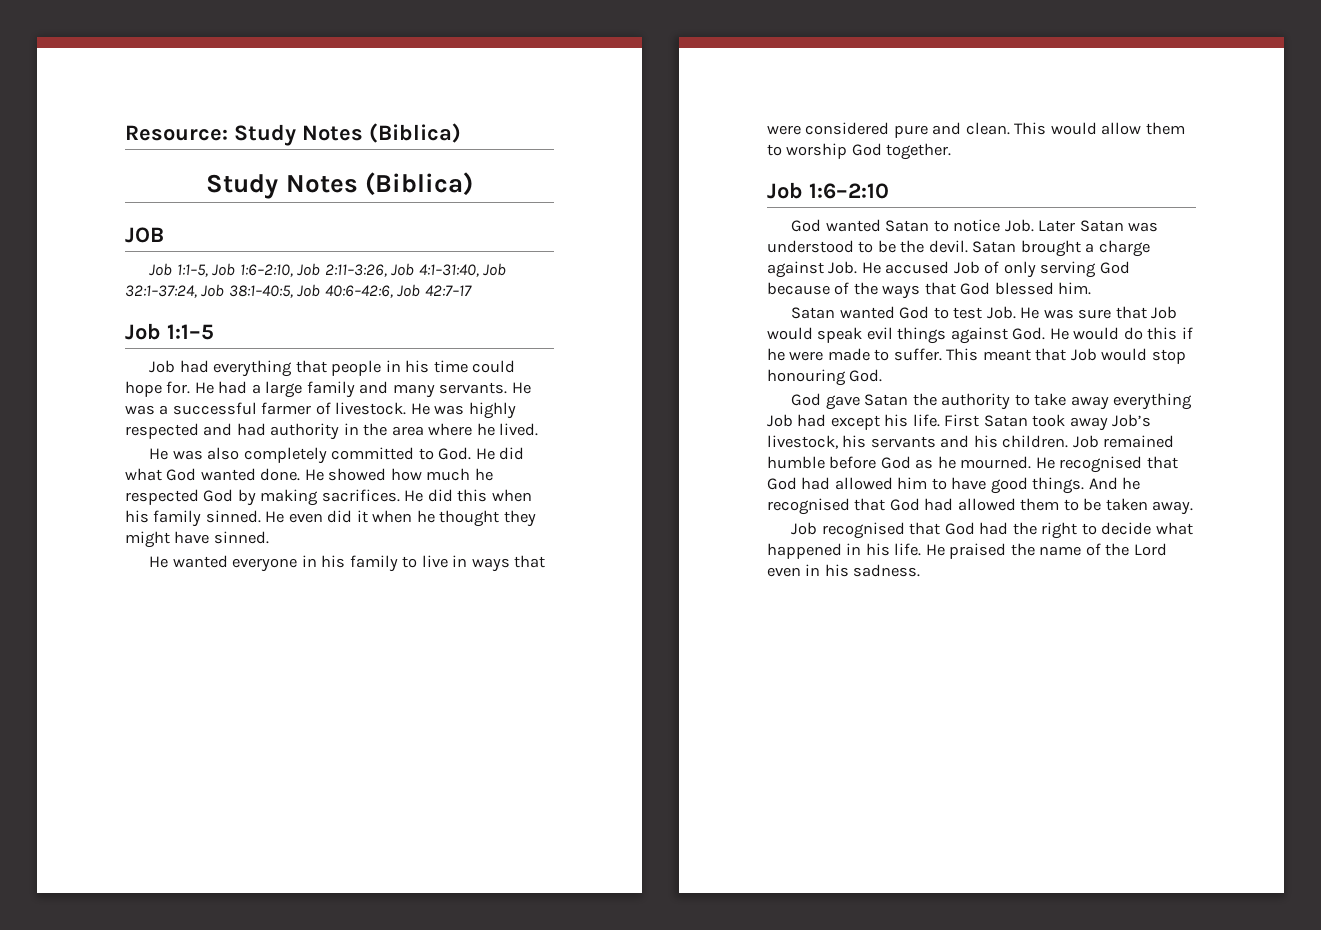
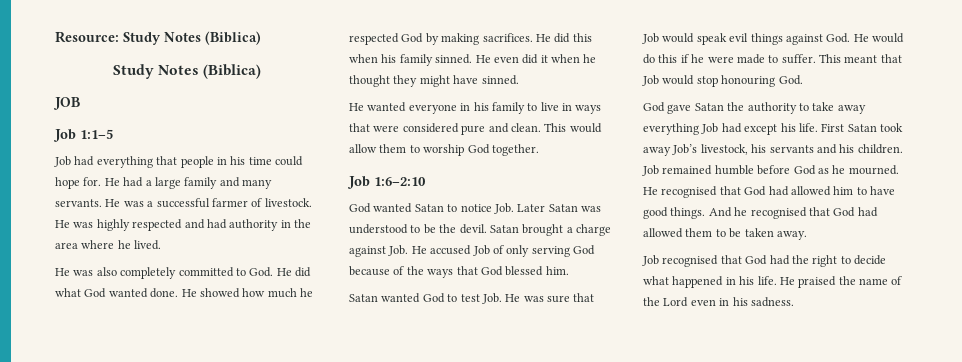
[149,263,507,277] [125,284,472,298] // Job 1:1–5, Job 1:6–2:10, Job 2:11–3:26, Job 4:1–31:40, Job 32:1–37:24, Job 38:1–40:5, Job 40:6–42:6, Job 42:7–17 -> (80, 103) none

